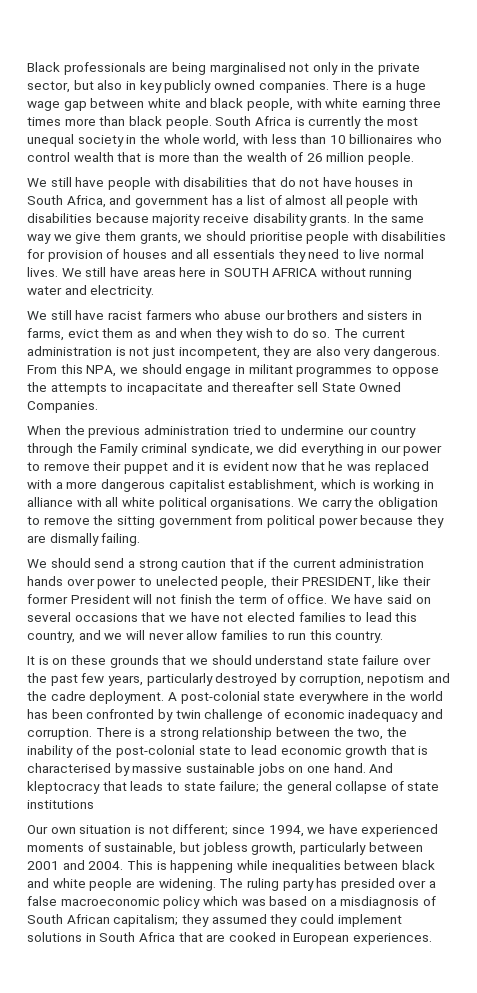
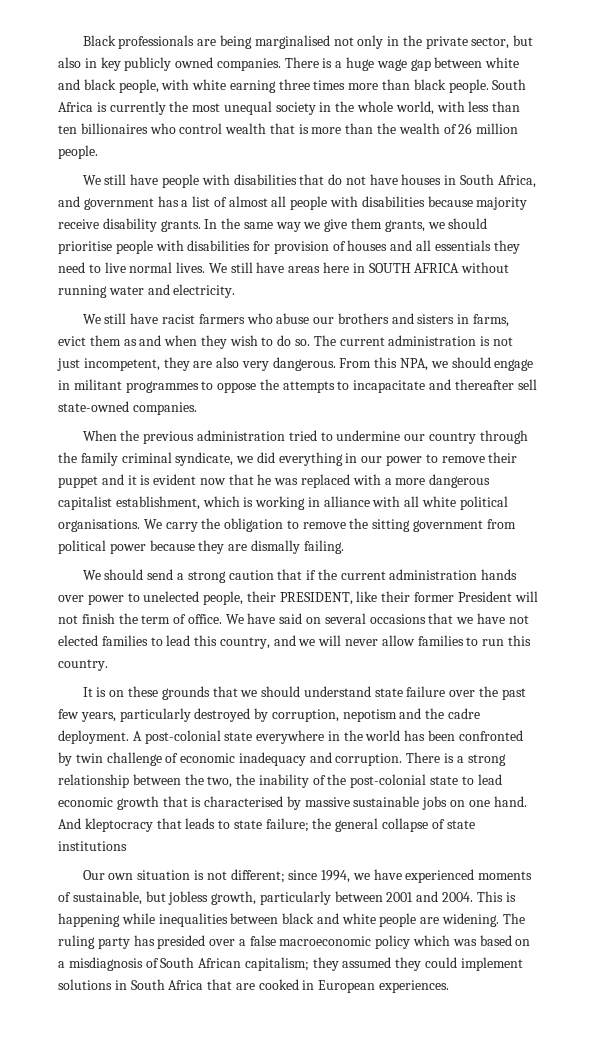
[329,135,346,144] 10 -> [58,125,77,134] ten
[321,382,402,392] [27,401,98,413] State Owned Companies. -> [58,401,197,415] state-owned companies.
[100,443,139,456] Family -> [80,452,118,466] family

